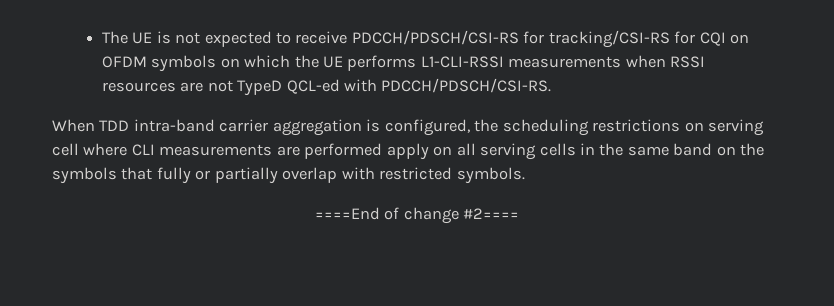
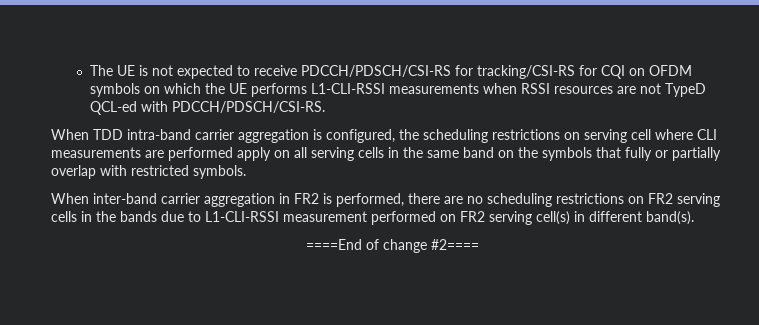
(525, 175) none -> [51,193,720,207] [51,211,694,225] // When inter-band carrier aggregation in FR2 is performed, there are no scheduling restrictions on FR2 serving cells in the bands due to L1-CLI-RSSI measurement performed on FR2 serving cell(s) in different band(s).

